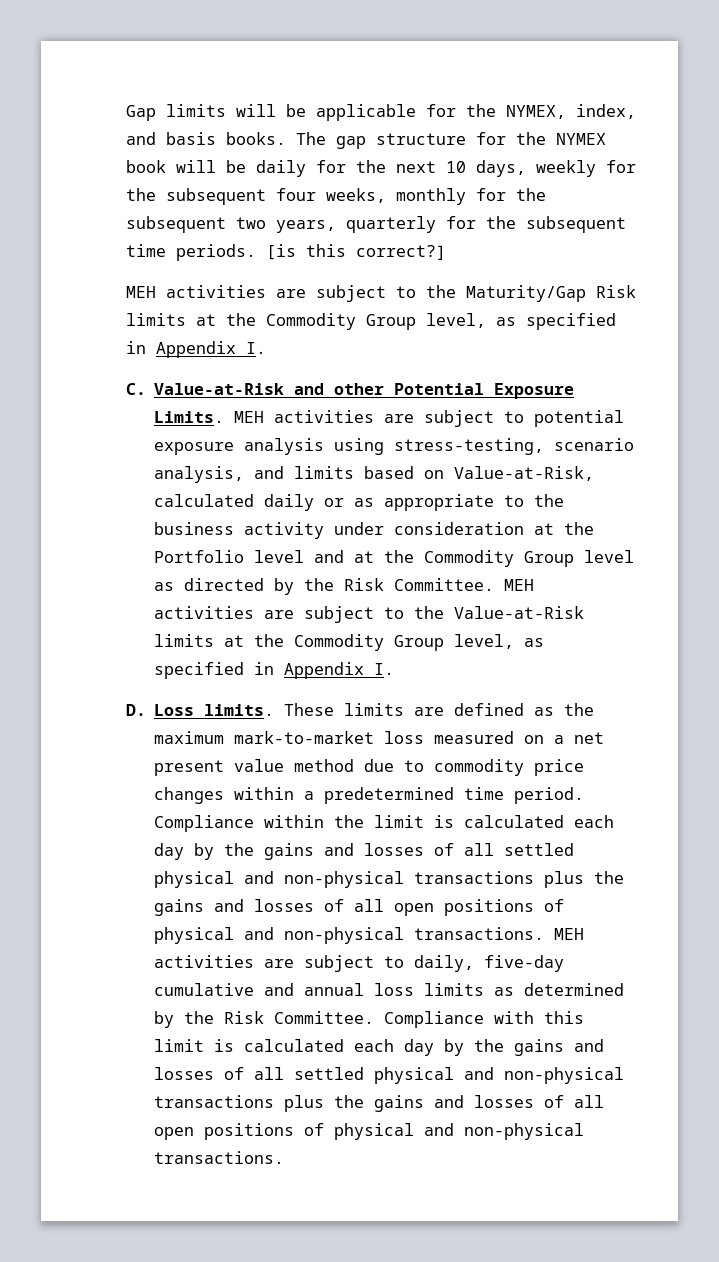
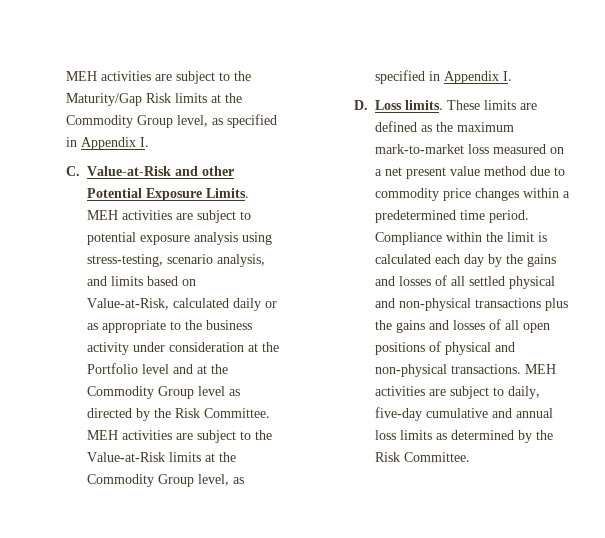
[126,104,637,121] [126,132,607,149] [126,160,637,177] [126,188,547,205] [126,216,627,233] [126,244,447,261] Gap limits will be applicable for the NYMEX, index, and basis books. The gap structure for the NYMEX book will be daily for the next 10 days, weekly for the subsequent four weeks, monthly for the subsequent two years, quarterly for the subsequent time periods. [is this correct?] // -> (66, 76) none
[384,1011,585,1028] [154,1039,605,1056] [154,1067,625,1084] [154,1095,605,1112] [154,1123,585,1140] [154,1151,285,1164] Compliance with this limit is calculated each day by the gains and losses of all settled physical and non-physical transactions plus the gains and losses of all open positions of physical and non-physical transactions. -> (471, 457) none

